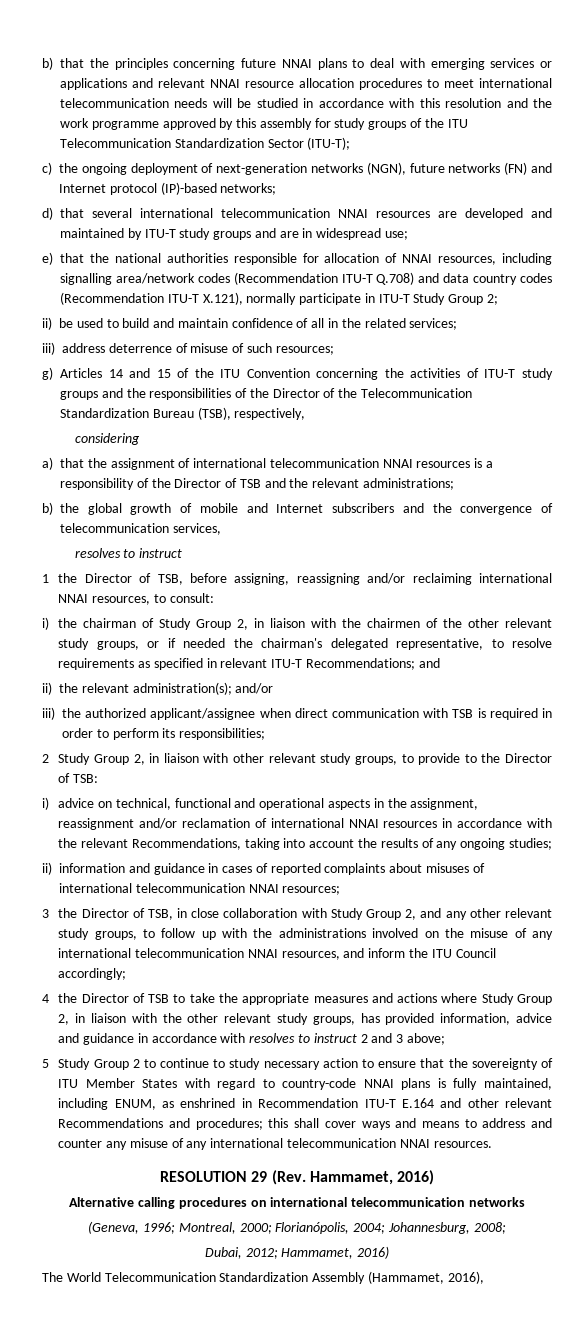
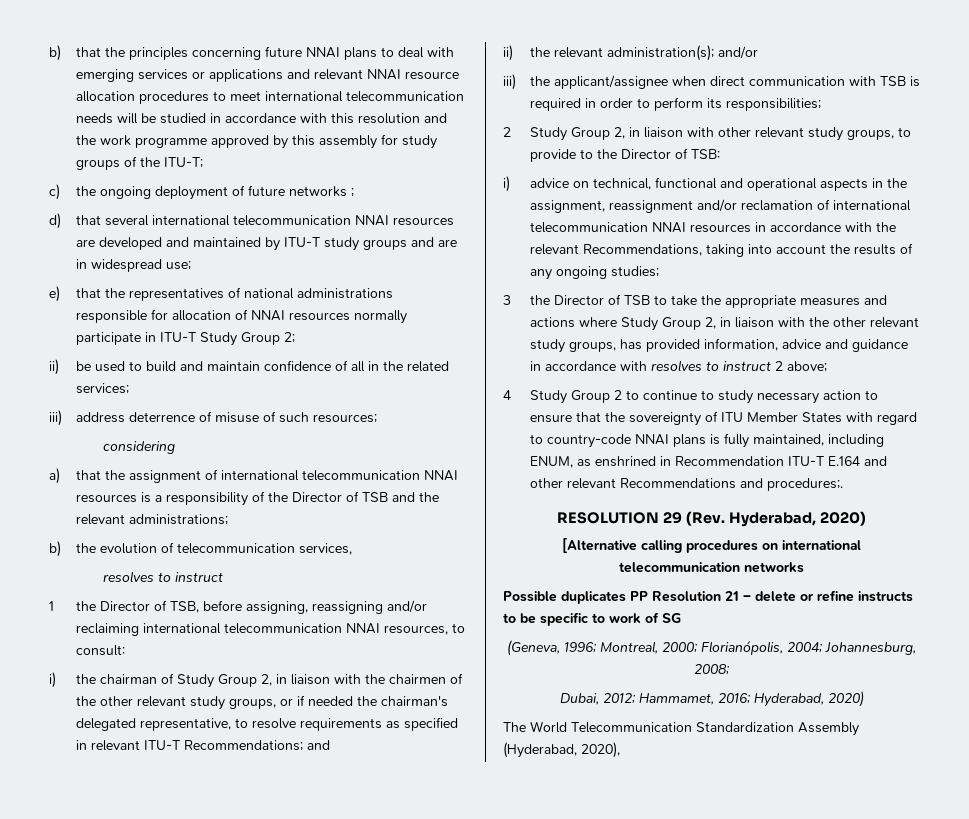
[447,119,468,128] [60,137,351,150] ITU Telecommunication Standardization Sector (ITU-T); -> [163,157,203,168] ITU-T;
[216,162,553,175] [59,182,277,195] next-generation networks (NGN), future networks (FN) and Internet protocol (IP)-based networks; -> [247,185,354,197] future networks ;
[114,253,228,263] national authorities -> [128,287,393,301] representatives of national administrations
[438,253,552,265] [60,272,553,285] [60,292,243,305] resources, including signalling area/network codes (Recommendation ITU-T Q.708) and data country codes (Recommendation ITU-T X.121), -> [288,312,350,321] resources
[42,367,554,380] [60,388,473,400] [60,407,306,420] // g) Articles 14 and 15 of the ITU Convention concerning the activities of ITU-T study groups and the responsibilities of the Director of the Telecommunication Standardization Bureau (TSB), respectively, -> (377, 418) none
[87,503,533,515] global growth of mobile and Internet subscribers and the convergence -> [99,543,157,554] evolution
(552, 578) none -> [223,623,342,634] telecommunication
[85,708,147,718] authorized -> (550, 81) none
(344, 823) none -> [529,222,648,233] telecommunication
[42,862,485,875] [59,883,341,895] [42,908,552,920] [58,928,553,940] [58,948,496,960] [58,968,127,980] [42,994,49,1003] ii) information and guidance in cases of reported complaints about misuses of international telecommunication NNAI resources; // 3 the Director of TSB, in close collaboration with Study Group 2, and any other relevant study groups, to follow up with the administrations involved on the misuse of any international telecommunication NNAI resources, and inform the ITU Council accordingly; // 4 -> [503,295,511,305] 3
[371,1033,404,1043] and 3 -> (783, 366) none
[42,1059,49,1068] 5 -> [503,390,511,400] 4
[195,1118,552,1130] [58,1138,492,1150] procedures; this shall cover ways and means to address and counter any misuse of any international telecommunication NNAI resources. -> [766,478,843,491] procedures;.
[309,1170,434,1185] [69,1197,135,1207] Hammamet, 2016) // Alternative -> [728,511,866,527] [562,538,637,553] Hyderabad, 2020) // [Alternative
(525, 1202) none -> [503,590,913,604] [503,612,681,626] // Possible duplicates PP Resolution 21 – delete or refine instructs to be specific to work of SG
[357,1246,390,1259] 2016) -> [717,691,864,707] 2016; Hyderabad, 2020)
[367,1271,484,1284] (Hammamet, 2016), -> [503,742,620,758] (Hyderabad, 2020),

